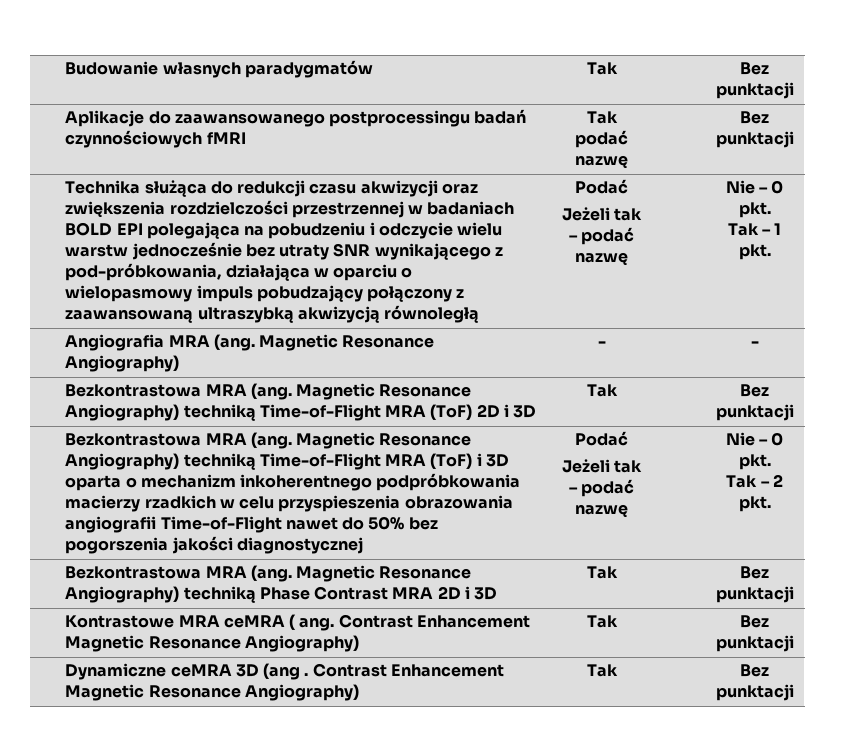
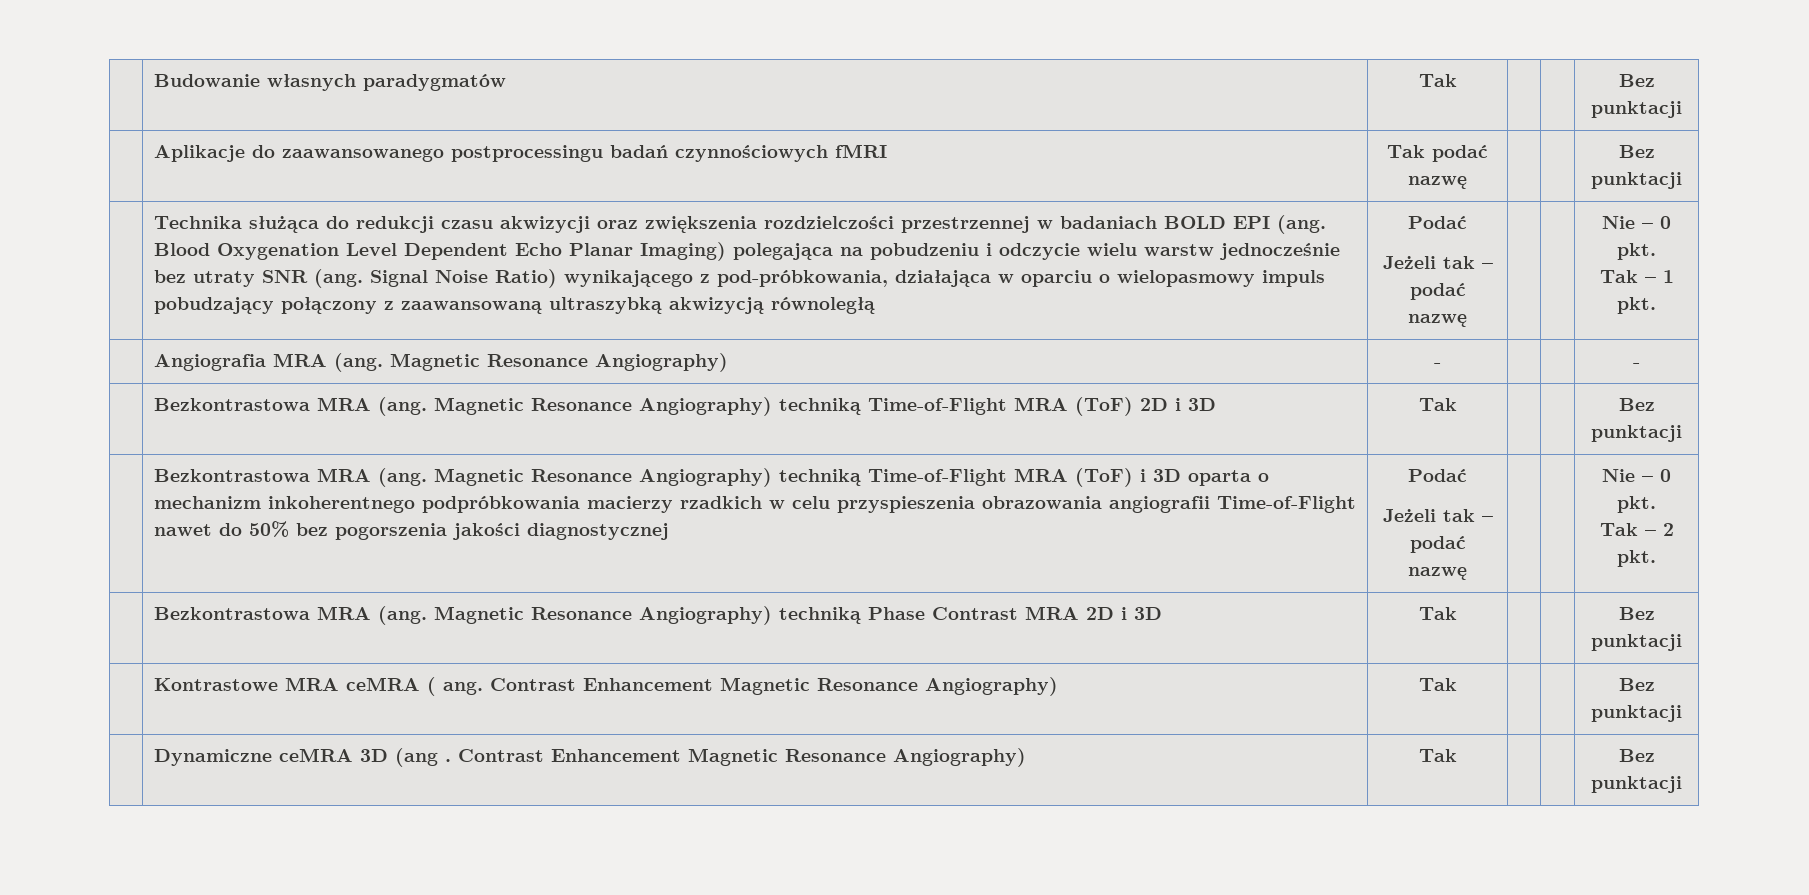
(143, 229) none -> [1276,215,1326,234] [153,242,726,261] (ang. Blood Oxygenation Level Dependent Echo Planar Imaging)
(371, 250) none -> [313,269,557,288] (ang. Signal Noise Ratio)

